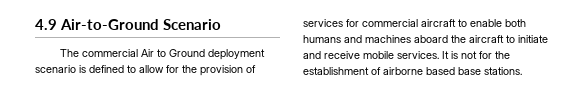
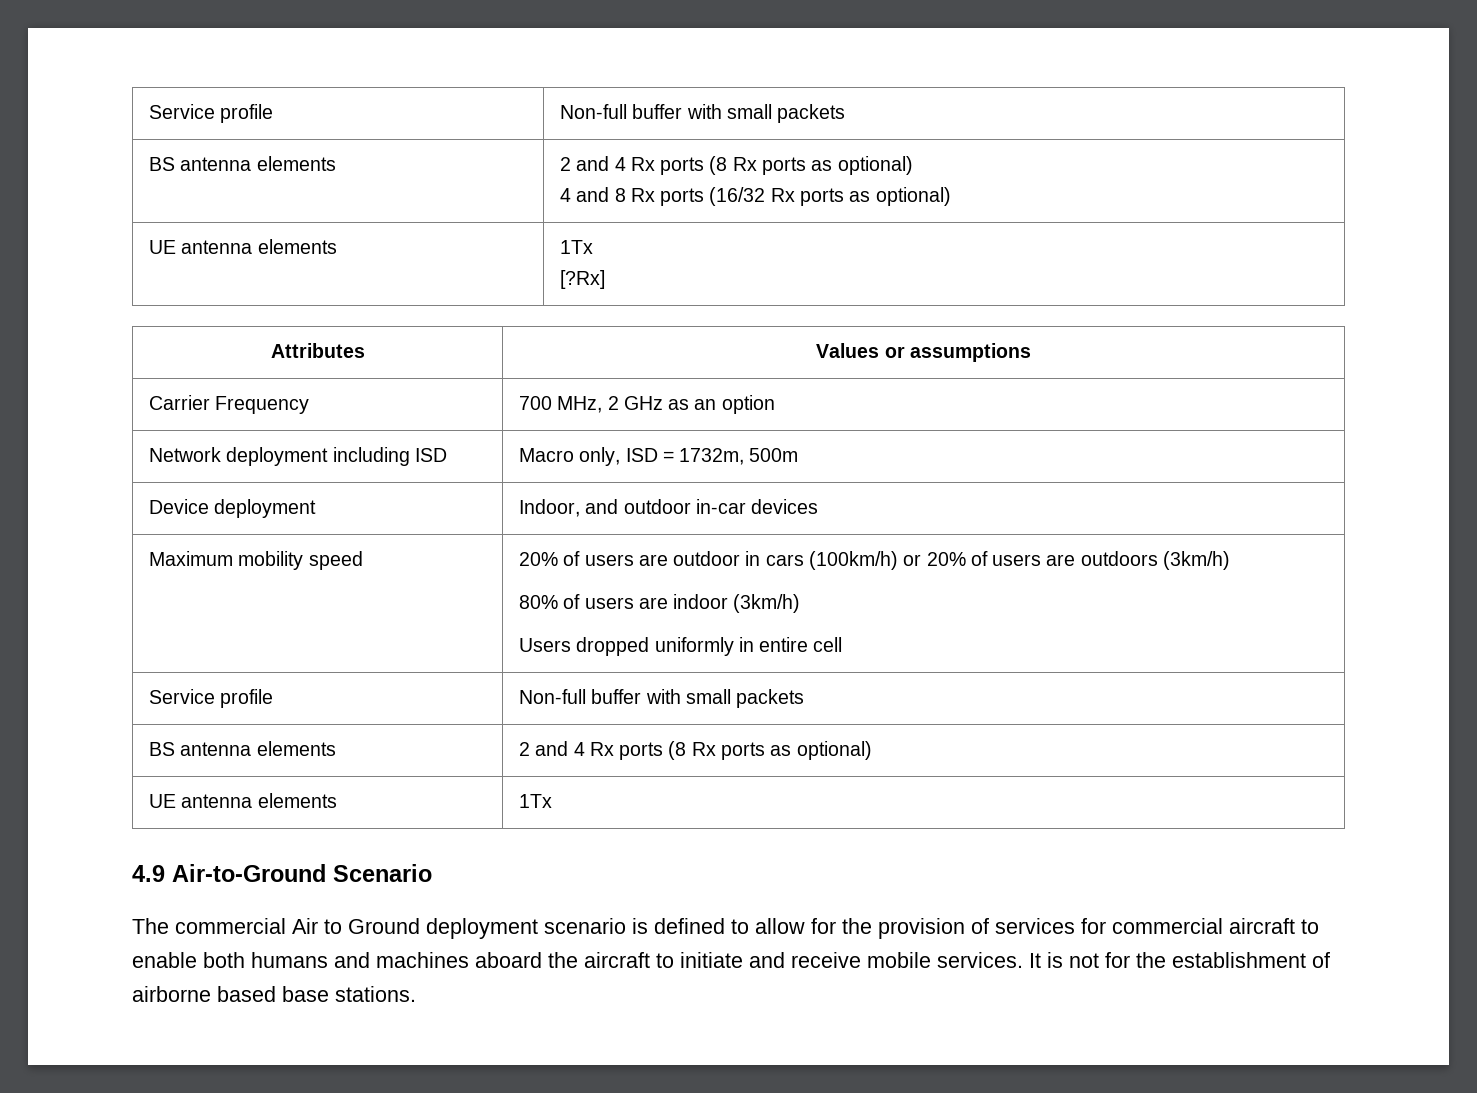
(35, 24) none -> [149,104,274,123] [560,104,846,123] [149,156,336,171] [560,156,913,175] [560,187,951,206] [149,239,337,254] [560,240,594,254] [560,270,606,289] [270,343,365,358] [816,343,1031,362] [149,395,310,414] [519,395,775,414] [149,447,447,466] [519,447,799,466] [149,499,317,518] [519,499,819,517] [149,551,363,570] [519,551,1230,570] [519,594,801,613] [519,637,843,656] [149,689,274,708] [519,689,805,708] [149,741,336,756] [519,741,872,760] [149,793,337,808] [519,794,553,808] Service profile | Non-full buffer with small packets // BS antenna elements | 2 and 4 Rx ports (8 Rx ports as optional) // 4 and 8 Rx ports (16/32 Rx ports as optional) // UE antenna elements | 1Tx // [?Rx] // Attributes | Values or assumptions // Carrier Frequency | 700 MHz, 2 GHz as an option // Network deployment including ISD | Macro only, ISD = 1732m, 500m // Device deployment | Indoor, and outdoor in-car devices // Maximum mobility speed | 20% of users are outdoor in cars (100km/h) or 20% of users are outdoors (3km/h) // 80% of users are indoor (3km/h) // Users dropped uniformly in entire cell // Service profile | Non-full buffer with small packets // BS antenna elements | 2 and 4 Rx ports (8 Rx ports as optional) // UE antenna elements | 1Tx //

